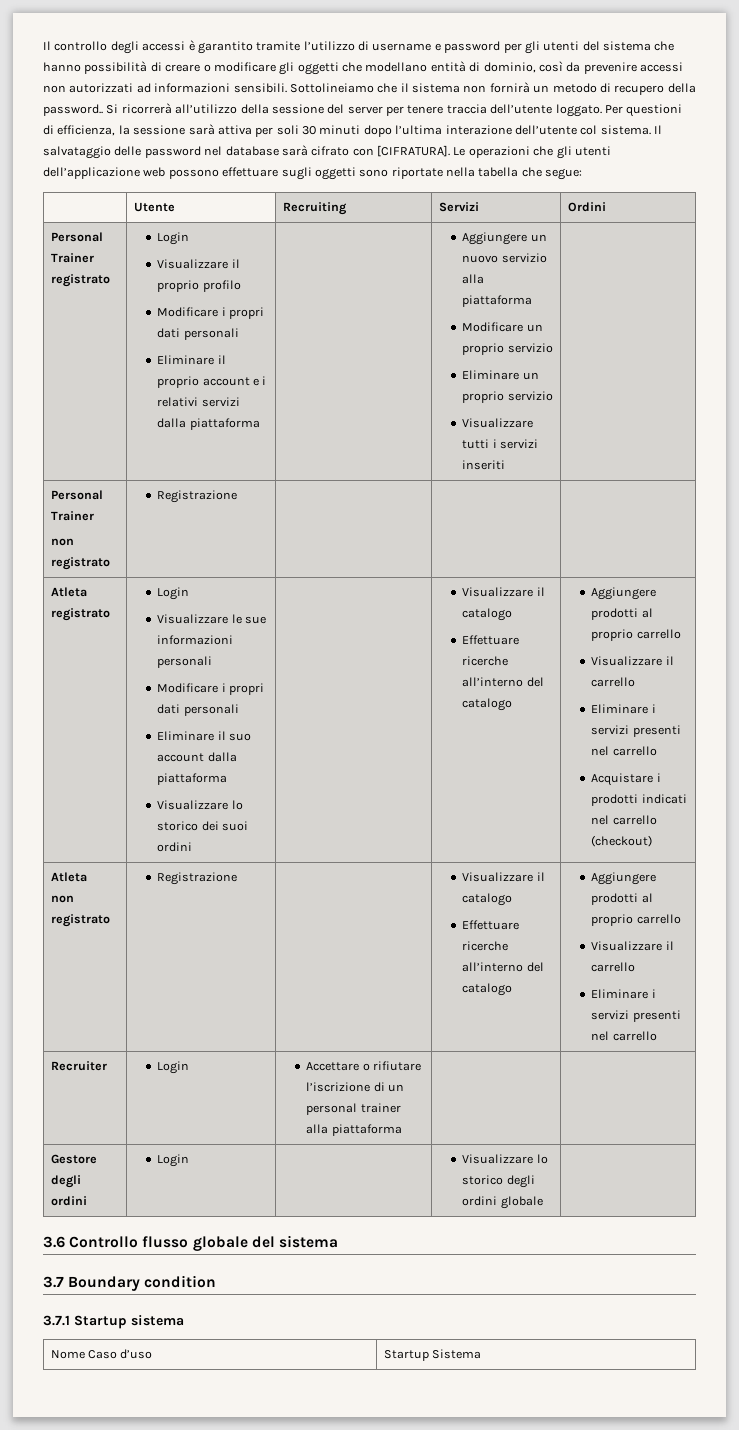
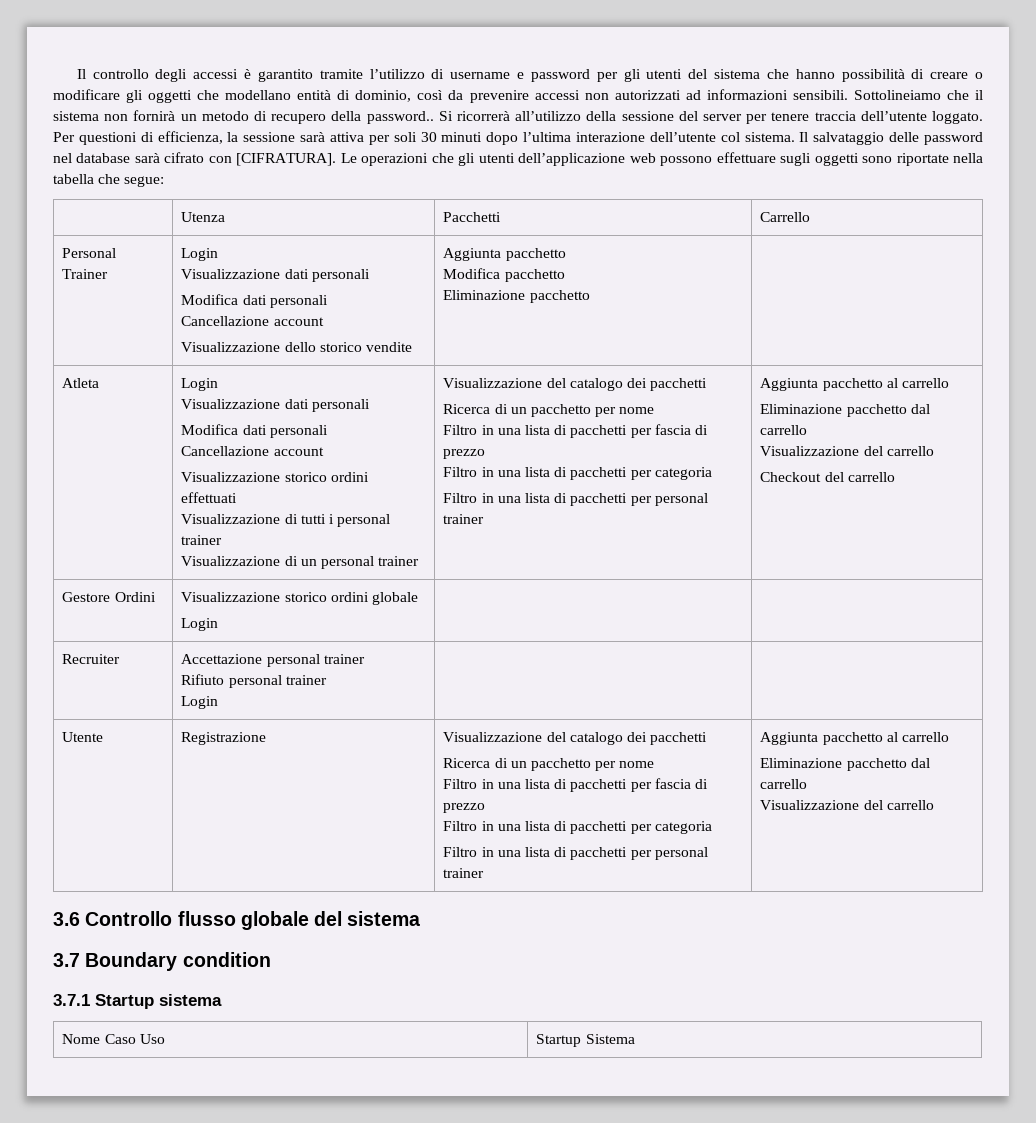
[133,202,175,212] [282,202,347,215] [438,202,479,212] [567,202,606,212] [50,232,103,242] [50,253,94,263] [50,274,110,287] [157,232,190,245] [157,259,240,269] [157,280,241,292] [157,307,265,319] [157,328,239,340] [157,355,226,365] [157,376,267,388] [157,397,240,407] [157,418,260,430] [462,232,547,245] [462,253,547,263] [462,274,485,284] [462,295,533,307] [462,322,543,332] [462,343,553,355] [462,370,539,380] [462,391,553,403] [462,418,534,428] [462,439,539,449] [462,460,506,470] [50,490,103,500] [50,511,94,521] [50,538,74,546] [50,557,110,570] [157,490,238,503] [50,587,87,597] [50,608,110,621] [157,587,190,600] [157,614,267,624] [157,635,234,645] [157,656,213,668] [157,683,265,695] [157,704,239,716] [157,731,252,741] [157,752,237,762] [157,773,228,785] [157,800,243,810] [157,821,249,831] [157,842,193,852] [462,587,545,597] [462,608,513,621] [462,635,520,645] [462,656,509,666] [462,677,544,687] [462,698,513,711] [591,587,657,600] [591,608,653,620] [591,629,681,641] [591,656,674,666] [591,677,636,687] [591,704,656,714] [591,725,681,737] [591,746,657,756] [591,773,661,786] [591,794,687,806] [591,815,657,825] [591,835,653,847] [50,872,87,882] [50,895,74,903] [50,914,110,927] [157,872,238,885] [462,872,545,882] [462,893,513,906] [462,920,520,930] [462,941,509,951] [462,962,544,972] [462,983,513,996] [591,872,657,885] [591,893,653,905] [591,914,681,926] [591,941,674,951] [591,962,636,972] [591,989,656,999] [591,1010,681,1022] [591,1031,657,1041] [50,1061,107,1071] [157,1061,190,1074] [306,1061,422,1071] [306,1082,405,1092] [306,1103,401,1115] [306,1124,402,1136] [50,1154,97,1164] [50,1175,81,1188] [50,1196,87,1206] [157,1154,190,1167] [462,1154,548,1164] [462,1175,535,1188] [462,1196,543,1209] Utente | Recruiting | Servizi | Ordini // Personal Trainer registrato | Login // Visualizzare il proprio profilo // Modificare i propri dati personali // Eliminare il proprio account e i relativi servizi dalla piattaforma | | Aggiungere un nuovo servizio alla piattaforma // Modificare un proprio servizio // Eliminare un proprio servizio // Visualizzare tutti i servizi inseriti | // Personal Trainer // non registrato | Registrazione | | | // Atleta registrato | Login // Visualizzare le sue informazioni personali // Modificare i propri dati personali // Eliminare il suo account dalla piattaforma // Visualizzare lo storico dei suoi ordini | | Visualizzare il catalogo // Effettuare ricerche all’interno del catalogo | Aggiungere prodotti al proprio carrello // Visualizzare il carrello // Eliminare i servizi presenti nel carrello // Acquistare i prodotti indicati nel carrello (checkout) // Atleta // non registrato | Registrazione | | Visualizzare il catalogo // Effettuare ricerche all’interno del catalogo | Aggiungere prodotti al proprio carrello // Visualizzare il carrello // Eliminare i servizi presenti nel carrello // Recruiter | Login | Accettare o rifiutare l’iscrizione di un personal trainer alla piattaforma | | // Gestore degli ordini | Login | | Visualizzare lo storico degli ordini globale | -> [181,212,226,222] [443,212,502,222] [760,212,811,222] [62,248,117,258] [62,269,109,279] [181,248,219,261] [181,269,370,282] [181,294,328,308] [181,316,324,326] [181,342,413,352] [443,248,566,261] [443,268,565,282] [443,290,590,303] [62,378,100,388] [181,378,219,391] [181,399,370,412] [181,424,328,438] [181,446,324,456] [181,472,369,482] [181,492,238,503] [181,514,391,527] [181,535,223,545] [181,556,420,569] [443,378,708,391] [443,404,655,417] [443,424,708,438] [443,449,486,459] [443,467,712,480] [443,493,708,506] [443,514,485,524] [760,378,950,391] [760,404,930,417] [760,425,808,435] [760,446,934,456] [760,472,895,482] [62,592,156,602] [181,592,419,605] [181,618,219,631] [62,654,121,664] [181,654,365,667] [181,674,327,688] [181,696,219,709] [62,732,104,742] [181,732,267,745] [443,732,708,745] [443,758,655,771] [443,778,708,792] [443,803,486,813] [443,821,712,834] [443,847,708,860] [443,868,485,878] [760,732,950,745] [760,758,930,771] [760,779,808,789] [760,800,934,810] Utenza | Pacchetti | Carrello // Personal Trainer | Login // Visualizzazione dati personali // Modifica dati personali // Cancellazione account // Visualizzazione dello storico vendite | Aggiunta pacchetto // Modifica pacchetto // Eliminazione pacchetto | // Atleta | Login // Visualizzazione dati personali // Modifica dati personali // Cancellazione account // Visualizzazione storico ordini effettuati // Visualizzazione di tutti i personal trainer // Visualizzazione di un personal trainer | Visualizzazione del catalogo dei pacchetti // Ricerca di un pacchetto per nome // Filtro in una lista di pacchetti per fascia di prezzo // Filtro in una lista di pacchetti per categoria // Filtro in una lista di pacchetti per personal trainer | Aggiunta pacchetto al carrello // Eliminazione pacchetto dal carrello // Visualizzazione del carrello // Checkout del carrello // Gestore Ordini | Visualizzazione storico ordini globale // Login | | // Recruiter | Accettazione personal trainer // Rifiuto personal trainer // Login | | // Utente | Registrazione | Visualizzazione del catalogo dei pacchetti // Ricerca di un pacchetto per nome // Filtro in una lista di pacchetti per fascia di prezzo // Filtro in una lista di pacchetti per categoria // Filtro in una lista di pacchetti per personal trainer | Aggiunta pacchetto al carrello // Eliminazione pacchetto dal carrello // Visualizzazione del carrello
[120,1349,153,1359] d’uso -> [139,1034,165,1044] Uso

